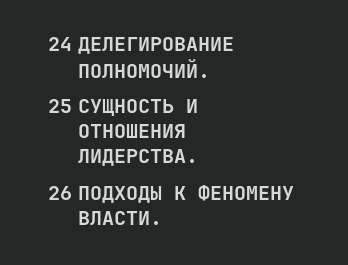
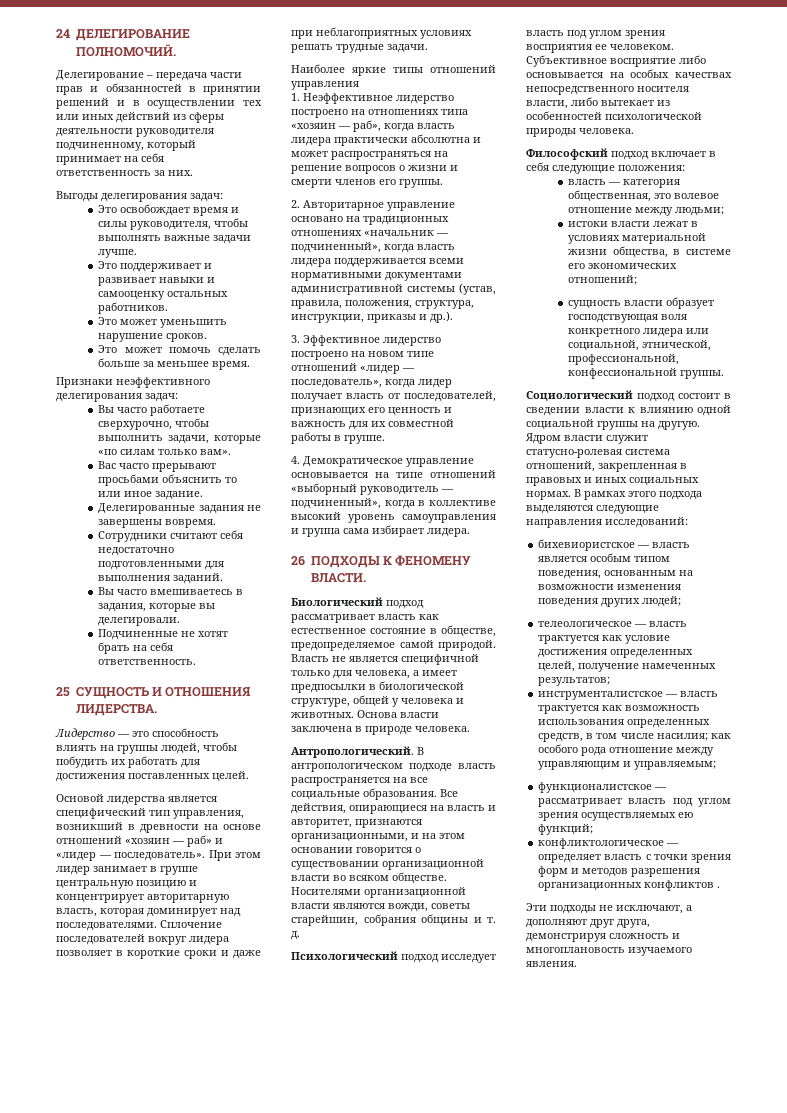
(211, 68) none -> [56,70,242,81] [56,83,261,95] [56,98,262,109] [56,112,224,123] [56,128,214,137] [56,140,196,151] [56,153,164,165] [56,170,193,176] [56,191,223,202] [98,204,240,216] [98,218,249,230] [98,235,252,244] [98,249,138,258] [98,261,213,272] [98,277,216,286] [98,291,229,300] [98,302,169,314] [98,317,228,328] [98,333,208,342] [98,345,261,356] [98,358,251,370] [56,377,210,388] [56,393,178,402] [98,404,206,416] [98,418,210,430] [98,435,261,444] [98,449,232,455] [98,461,217,472] [98,474,238,486] [98,491,204,500] [98,503,261,514] [98,519,217,528] [98,530,244,542] [98,547,175,556] [98,561,225,570] [98,573,224,584] [98,587,244,595] [98,603,216,612] [98,617,181,626] [98,629,229,640] [98,642,174,654] [98,659,197,665] // Делегирование – передача части прав и обязанностей в принятии решений и в осуществлении тех или иных действий из сферы деятельности руководителя подчиненному, который принимает на себя ответственность за них. // Выгоды делегирования задач: // Это освобождает время и силы руководителя, чтобы выполнять важные задачи лучше. // Это поддерживает и развивает навыки и самооценку остальных работников. // Это может уменьшить нарушение сроков. // Это может помочь сделать больше за меньшее время. // Признаки неэффективного делегирования задач: // Вы часто работаете сверхурочно, чтобы выполнить задачи, которые «по силам только вам». // Вас часто прерывают просьбами объяснить то или иное задание. // Делегированные задания не завершены вовремя. // Сотрудники считают себя недостаточно подготовленными для выполнения заданий. // Вы часто вмешиваетесь в задания, которые вы делегировали. // Подчиненные не хотят брать на себя ответственность.
(199, 157) none -> [55,728,219,740] [56,742,237,754] [56,756,200,768] [56,771,249,782] [56,794,217,805] [56,808,244,819] [56,822,261,833] [56,835,223,847] [56,850,261,861] [56,866,198,875] [56,880,197,889] [56,894,229,903] [56,908,241,917] [56,920,222,931] [56,934,229,945] [56,950,261,959] [291,27,472,39] [291,44,428,53] [291,64,496,76] [291,81,359,90] [291,93,454,104] [291,109,468,118] [291,120,455,132] [291,134,481,146] [291,151,448,160] [291,165,458,174] [291,179,443,188] [291,200,455,211] [291,216,449,225] [291,230,449,236] [291,242,455,253] [291,258,464,267] [291,272,462,281] [291,283,496,295] [291,300,474,309] [291,311,453,323] [291,335,441,346] [291,351,434,360] [291,363,415,374] [291,379,452,388] [291,391,496,402] [291,407,452,416] [291,419,454,430] [291,432,385,444] [291,456,474,467] [291,470,496,478] [291,483,454,495] [291,498,496,509] [291,512,496,523] [291,525,470,537] // Лидерство — это способность влиять на группы людей, чтобы побудить их работать для достижения поставленных целей. // Основой лидерства является специфический тип управления, возникший в древности на основе отношений «хозяин — раб» и «лидер — последователь». При этом лидер занимает в группе центральную позицию и концентрирует авторитарную власть, которая доминирует над последователями. Сплочение последователей вокруг лидера позволяет в короткие сроки и даже при неблагоприятных условиях решать трудные задачи. // Наиболее яркие типы отношений управления // 1. Неэффективное лидерство построено на отношениях типа «хозяин — раб», когда власть лидера практически абсолютна и может распространяться на решение вопросов о жизни и смерти членов его группы. // 2. Авторитарное управление основано на традиционных отношениях «начальник — подчиненный», когда власть лидера поддерживается всеми нормативными документами административной системы (устав, правила, положения, структура, инструкции, приказы и др.). // 3. Эффективное лидерство построено на новом типе отношений «лидер — последователь», когда лидер получает власть от последователей, признающих его ценность и важность для их совместной работы в группе. // 4. Демократическое управление основывается на типе отношений «выборный руководитель — подчиненный», когда в коллективе высокий уровень самоуправления и группа сама избирает лидера.
(163, 218) none -> [291,597,424,609] [291,614,439,623] [291,625,496,637] [291,640,496,651] [291,654,479,665] [291,670,457,679] [291,681,464,693] [291,695,464,707] [291,710,439,718] [291,726,470,735] [291,746,424,758] [291,763,496,772] [291,777,428,786] [291,788,458,800] [291,803,496,814] [291,819,422,828] [291,833,465,842] [291,847,421,856] [291,859,484,870] [291,872,447,884] [291,887,466,898] [291,903,470,912] [291,914,496,926] [291,931,300,940] [291,951,496,963] [526,30,665,39] [526,44,674,53] [526,55,706,67] [526,69,732,78] [526,86,689,95] [526,97,670,109] [526,111,702,120] [526,128,634,137] [526,148,716,160] [526,162,685,174] [568,179,681,188] [568,190,720,202] [568,207,725,216] [568,221,699,227] [568,233,707,244] [568,246,731,258] [568,263,678,269] [568,275,638,285] [568,297,715,309] [568,314,688,323] [568,328,710,337] [568,340,712,351] [568,354,680,365] [568,368,725,379] [526,390,731,402] [526,405,731,416] [526,419,700,430] [525,433,648,444] [526,449,670,458] [526,461,687,472] [526,477,699,486] [526,489,702,500] [526,505,659,514] [526,517,688,528] [538,539,691,551] [538,553,671,562] [538,570,694,579] [538,584,682,590] [538,596,682,607] [538,621,688,627] [538,635,671,644] [538,649,694,658] [538,661,717,672] [538,677,611,686] [538,691,719,700] [538,705,701,714] [538,719,711,728] [538,733,731,742] [538,744,715,756] [538,761,717,770] [538,782,668,793] [538,798,731,807] [538,812,694,821] [538,824,594,835] [538,838,680,849] [538,854,731,863] [538,866,701,877] [538,880,721,891] [526,903,692,914] [526,919,650,928] [526,933,680,942] [526,947,692,956] [526,961,577,967] // Биологический подход рассматривает власть как естественное состояние в обществе, предопределяемое самой природой. Власть не является специфичной только для человека, а имеет предпосылки в биологической структуре, общей у человека и животных. Основа власти заключена в природе человека. // Антропологический. В антропологическом подходе власть распространяется на все социальные образования. Все действия, опирающиеся на власть и авторитет, признаются организационными, и на этом основании говорится о существовании организационной власти во всяком обществе. Носителями организационной власти являются вожди, советы старейшин, собрания общины и т. д. // Психологический подход исследует власть под углом зрения восприятия ее человеком. Субъективное восприятие либо основывается на особых качествах непосредственного носителя власти, либо вытекает из особенностей психологической природы человека. // Философский подход включает в себя следующие положения: // власть — категория общественная, это волевое отношение между людьми; // истоки власти лежат в условиях материальной жизни общества, в системе его экономических отношений; // сущность власти образует господствующая воля конкретного лидера или социальной, этнической, профессиональной, конфессиональной группы. // Социологический подход состоит в сведении власти к влиянию одной социальной группы на другую. Ядром власти служит статусно-ролевая система отношений, закрепленная в правовых и иных социальных нормах. В рамках этого подхода выделяются следующие направления исследований: // бихевиористское — власть является особым типом поведения, основанным на возможности изменения поведения других людей; // телеологическое — власть трактуется как условие достижения определенных целей, получение намеченных результатов; // инструменталистское — власть трактуется как возможность использования определенных средств, в том числе насилия; как особого рода отношение между управляющим и управляемым; // функционалистское — рассматривает власть под углом зрения осуществляемых ею функций; // конфликтологическое — определяет власть с точки зрения форм и методов разрешения организационных конфликтов . // Эти подходы не исключают, а дополняют друг друга, демонстрируя сложность и многоплановость изучаемого явления.

